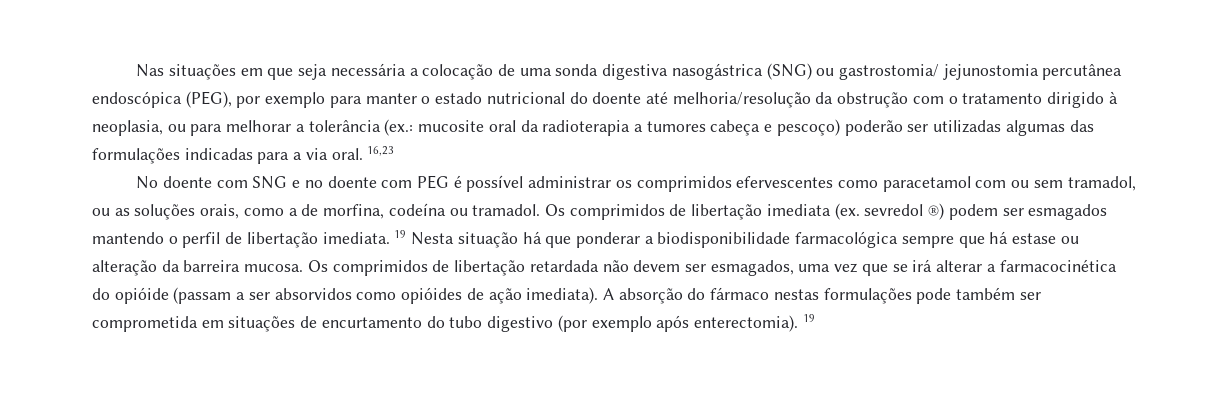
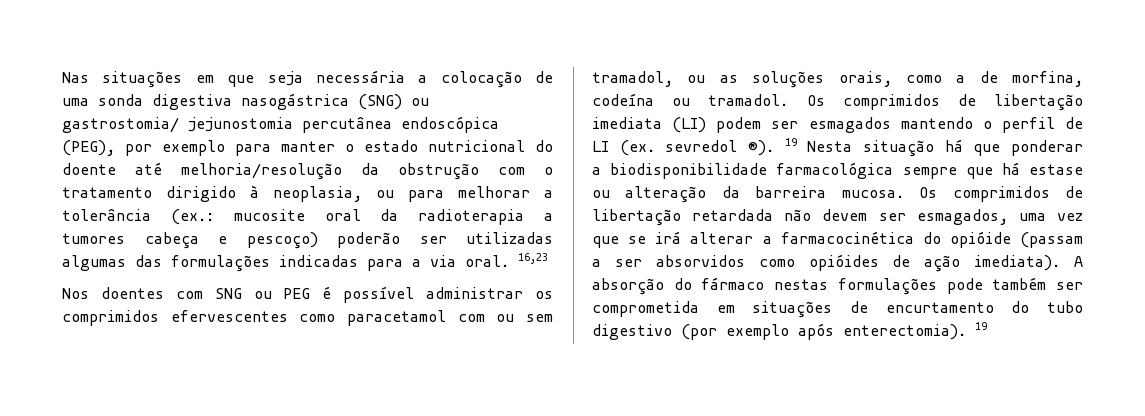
[136,176,413,189] No doente com SNG e no doente com -> [62,287,272,299] Nos doentes com SNG ou
[834,203,945,220] (ex. sevredol ®) -> [672,117,707,133] (LI)
[246,232,390,248] libertação imediata. -> [592,140,774,156] LI (ex. sevredol ®).

